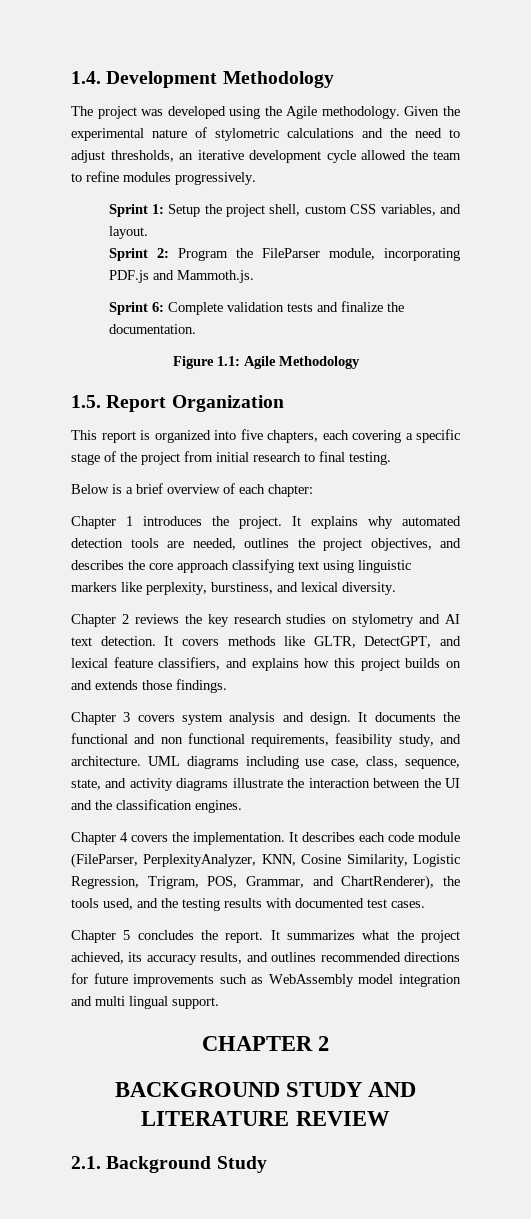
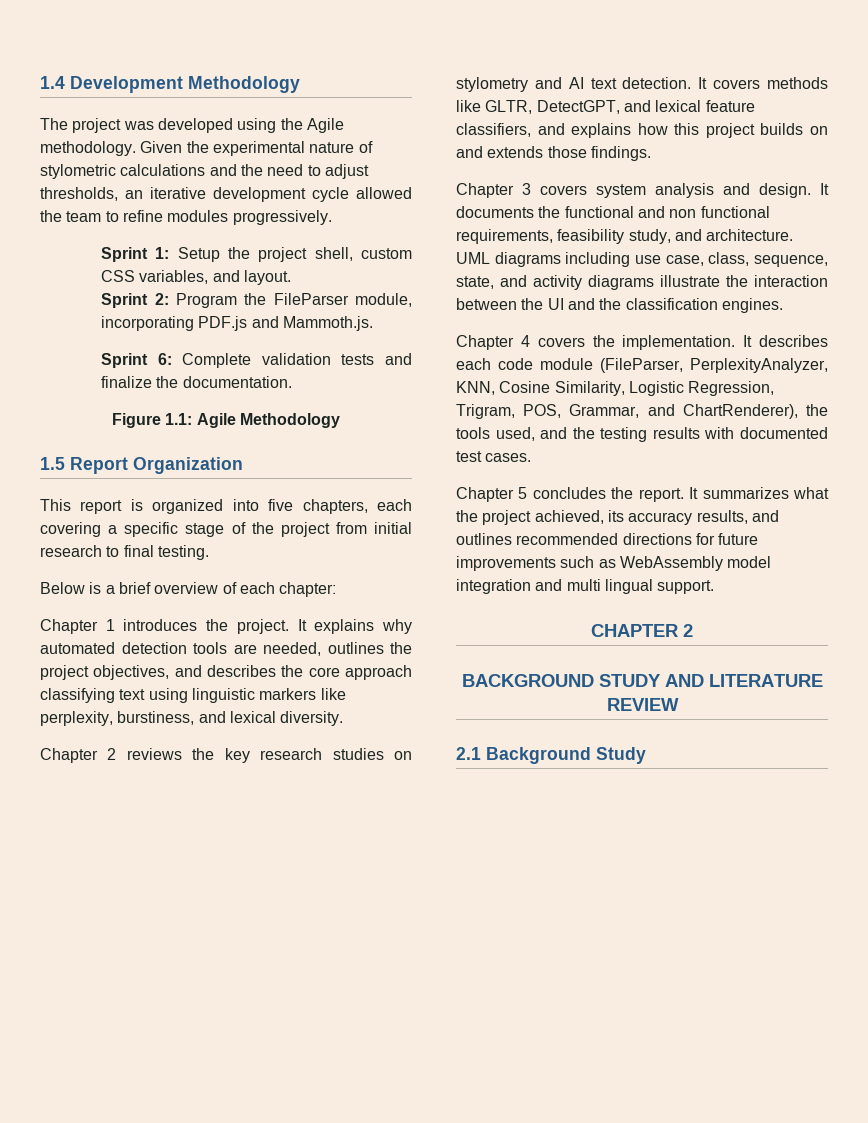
[71,71,101,84] 1.4. -> [40,76,65,89] 1.4
[71,395,101,408] 1.5. -> [40,457,65,470] 1.5
[71,1156,101,1169] 2.1. -> [456,747,481,760] 2.1

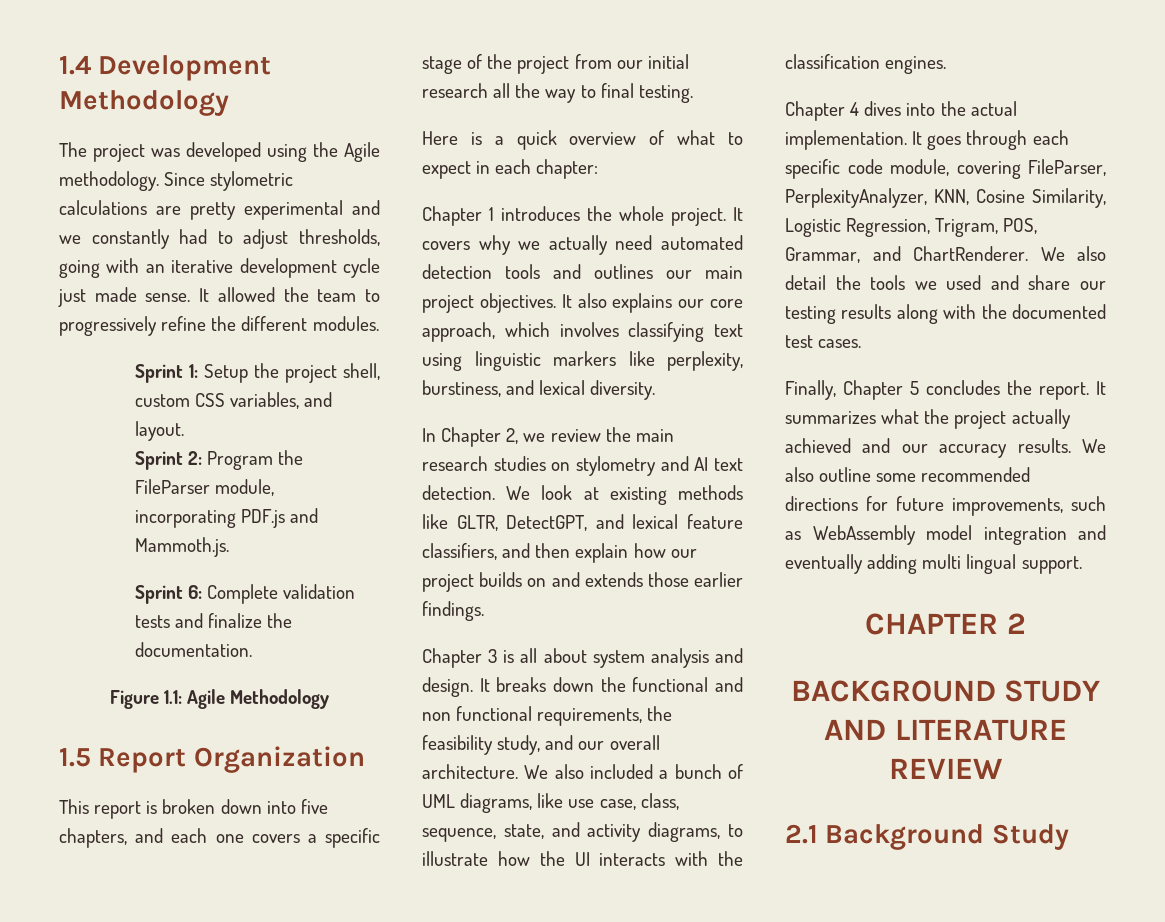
[140,141,373,156] [40,164,304,179] Given the experimental nature of stylometric calculations and the need -> [164,171,294,191] [59,200,380,220] [59,229,208,249] Since stylometric calculations are pretty experimental and we constantly had
(118, 194) none -> [59,258,140,278] going with
[356,187,412,199] [40,210,332,225] allowed the team to refine modules progressively. -> [58,287,380,307] [59,316,379,336] just made sense. It allowed the team to progressively refine the different modules.
[152,499,224,514] organized -> [162,799,262,814] broken down
[377,499,412,511] [40,522,101,537] each covering -> [135,828,300,843] and each one covers
(367, 528) none -> [616,60,643,69] our
(102, 551) none -> [493,83,577,103] all the way
[40,582,85,594] Below -> [422,131,458,145] Here
[118,582,151,594] brief -> [516,130,557,150] quick
(237, 588) none -> [677,130,743,145] [422,161,491,179] what to expect in
(229, 625) none -> [619,206,664,221] whole
[314,619,412,634] [40,642,412,656] [40,665,412,680] explains why automated detection tools are needed, outlines the project objectives, and describes the core approach -> [422,235,743,255] [422,264,743,279] [422,293,743,313] [422,322,619,342] covers why we actually need automated detection tools and outlines our main project objectives. It also explains our core approach, which involves
[40,748,250,763] Chapter 2 reviews the key -> [422,427,674,447] In Chapter 2, we review the main
[698,77,761,89] It covers -> [506,485,667,505] We look at existing
[571,123,700,138] explains how this -> [535,543,697,563] then explain how our
(587, 152) none -> [694,572,743,587] earlier
[540,185,587,195] covers -> [503,648,587,663] is all about
[456,206,534,218] documents -> [496,677,594,692] breaks down
(553, 236) none -> [647,706,673,721] the
[706,229,794,241] [456,252,631,267] architecture. UML diagrams including -> [578,735,660,750] [422,764,743,779] [422,793,564,813] our overall architecture. We also included a bunch of UML diagrams, like
[588,275,828,290] [456,298,595,310] diagrams illustrate the interaction between the UI and -> [648,822,743,842] [422,851,709,866] diagrams, to illustrate how the UI interacts with
[537,335,828,350] [456,358,683,373] covers the implementation. It describes each code module (FileParser, -> [864,101,1017,116] [785,130,1069,150] [785,159,1106,179] dives into the actual implementation. It goes through each specific code module, covering FileParser,
[682,404,828,419] [456,427,735,442] ChartRenderer), the tools used, and the testing results with -> [913,246,1106,261] [785,275,1106,290] [785,304,1007,324] ChartRenderer. We also detail the tools we used and share our testing results along with the
(532, 457) none -> [785,380,836,400] Finally,
[534,510,779,525] [456,533,512,545] achieved, its accuracy results, and outlines -> [1011,409,1071,429] [785,438,1106,458] [785,467,917,482] actually achieved and our accuracy results. We also outline some
[456,556,556,571] improvements -> [952,498,1063,516] improvements,
(563, 585) none -> [785,554,918,574] eventually adding

